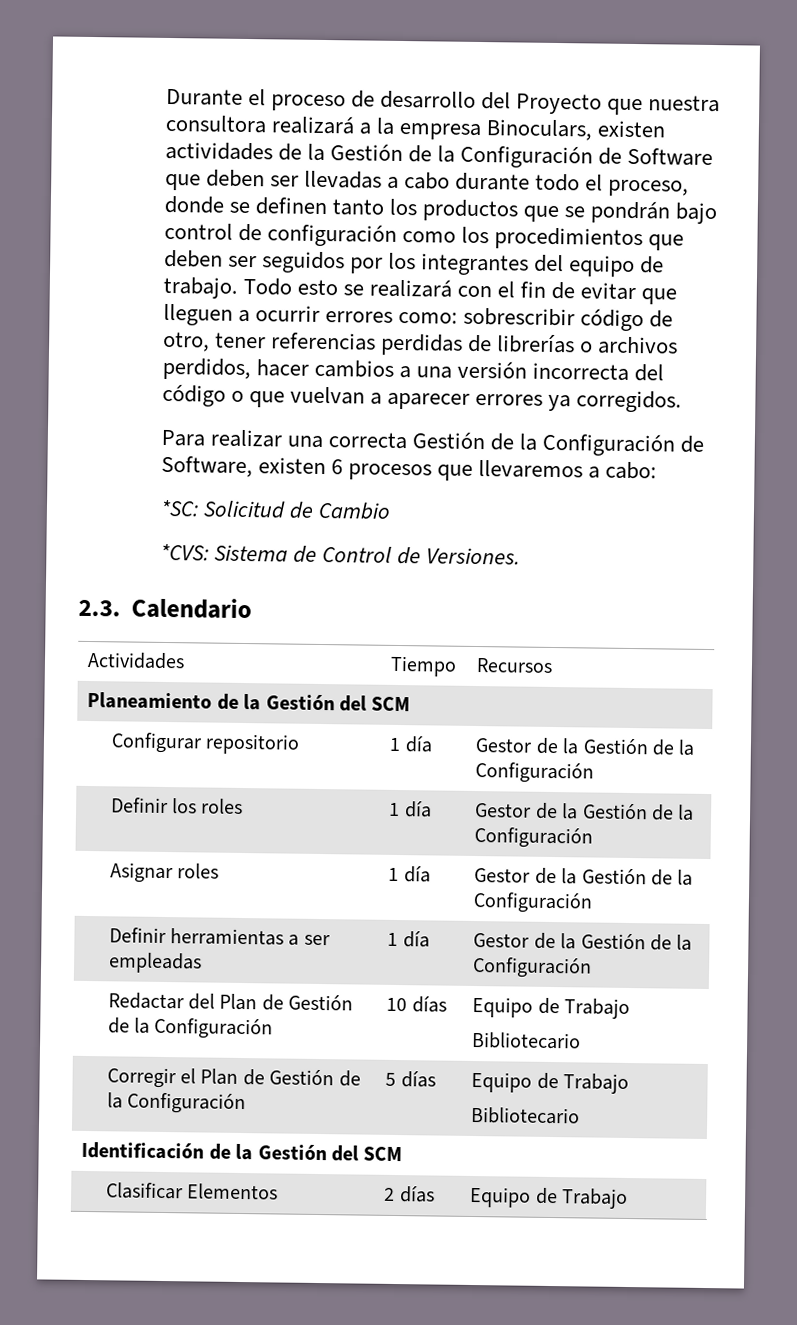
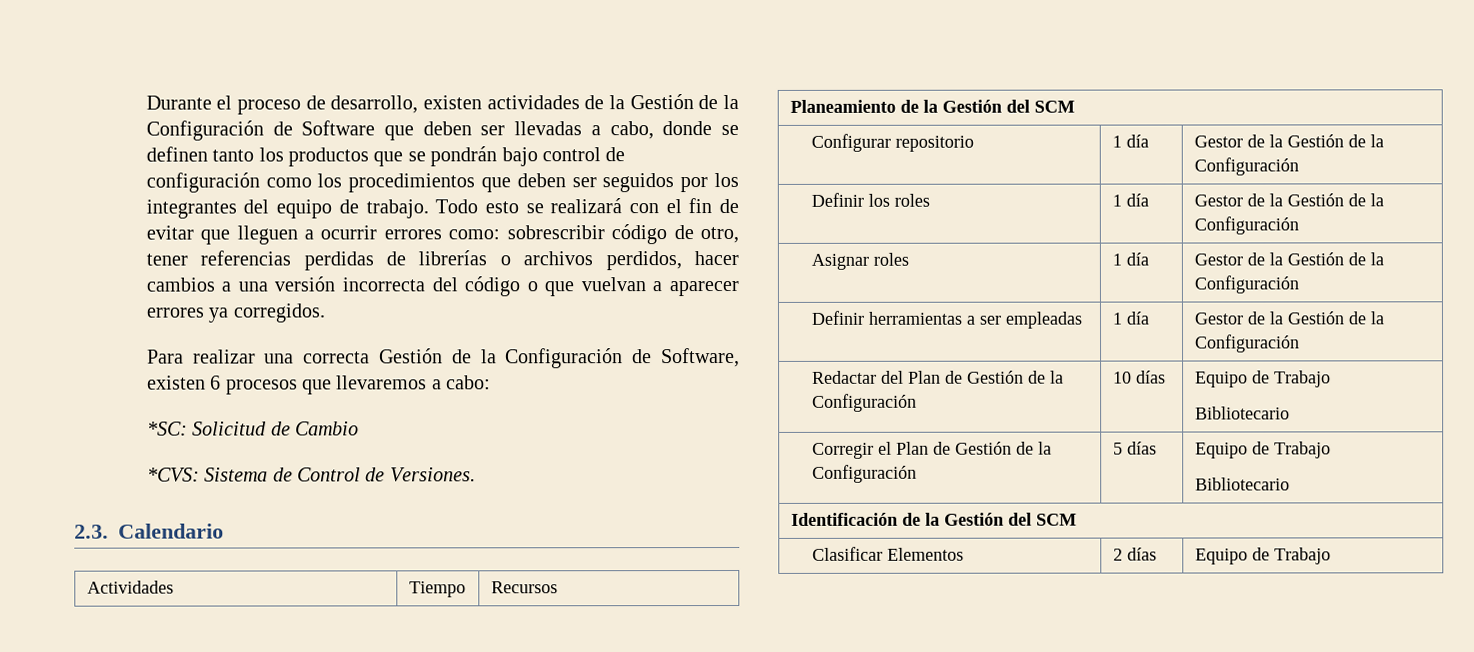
[379,90,721,116] [164,114,593,141] desarrollo del Proyecto que nuestra consultora realizará a la empresa Binoculars, -> [330,95,419,114] desarrollo,
[403,172,690,197] cabo durante todo el proceso, -> [609,121,654,140] cabo,

